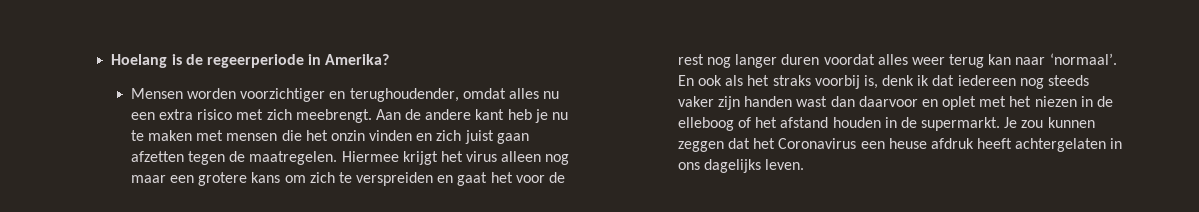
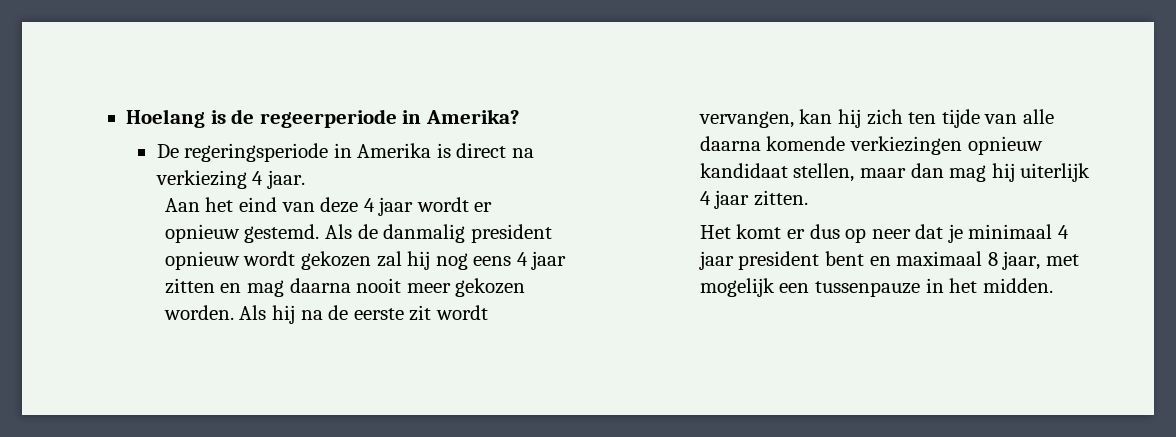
[130,88,560,102] [130,109,569,123] [130,130,529,144] [130,151,570,165] [130,172,566,186] [677,53,1117,68] [677,75,1090,89] [677,96,1114,110] [677,117,1095,131] [677,138,1123,152] [677,159,805,173] Mensen worden voorzichtiger en terughoudender, omdat alles nu een extra risico met zich meebrengt. Aan de andere kant heb je nu te maken met mensen die het onzin vinden en zich juist gaan afzetten tegen de maatregelen. Hiermee krijgt het virus alleen nog maar een grotere kans om zich te verspreiden en gaat het voor de rest nog langer duren voordat alles weer terug kan naar ‘normaal’. En ook als het straks voorbij is, denk ik dat iedereen nog steeds vaker zijn handen wast dan daarvoor en oplet met het niezen in de elleboog of het afstand houden in de supermarkt. Je zou kunnen zeggen dat het Coronavirus een heuse afdruk heeft achtergelaten in ons dagelijks leven. -> [156,143,535,162] [155,170,305,189] [164,197,493,216] [164,224,552,243] [164,251,567,270] [164,278,526,297] [163,305,488,324] [698,109,1054,128] [699,136,1043,155] [699,163,1091,182] [699,190,808,209] [699,224,1069,243] [698,251,1079,270] [699,278,1053,297] De regeringsperiode in Amerika is direct na verkiezing 4 jaar. // Aan het eind van deze 4 jaar wordt er opnieuw gestemd. Als de danmalig president opnieuw wordt gekozen zal hij nog eens 4 jaar zitten en mag daarna nooit meer gekozen worden. Als hij na de eerste zit wordt vervangen, kan hij zich ten tijde van alle daarna komende verkiezingen opnieuw kandidaat stellen, maar dan mag hij uiterlijk 4 jaar zitten. // Het komt er dus op neer dat je minimaal 4 jaar president bent en maximaal 8 jaar, met mogelijk een tussenpauze in het midden.

